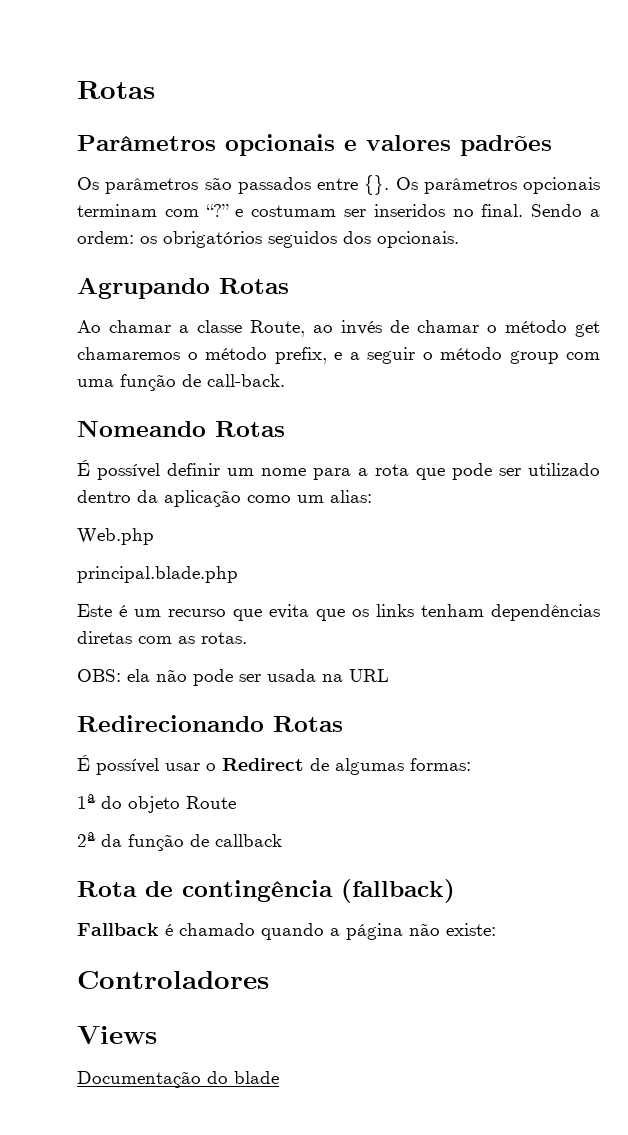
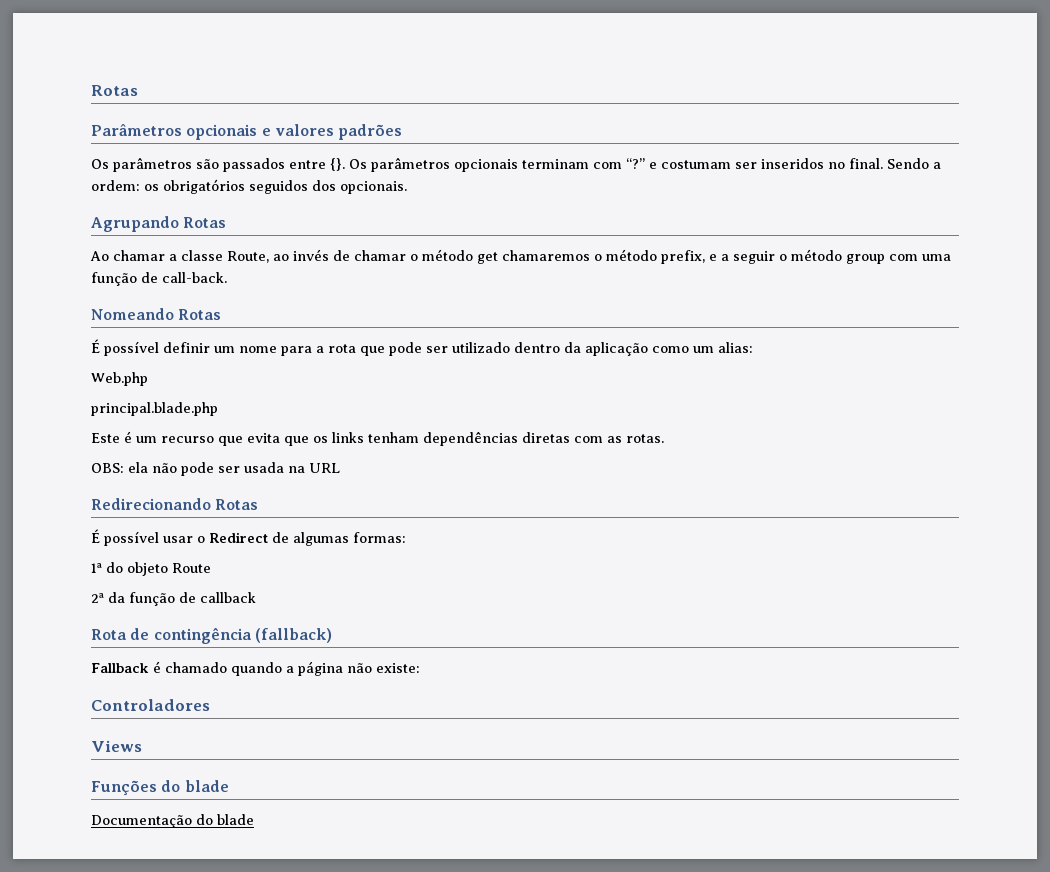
(157, 1035) none -> [91,780,229,796] // Funções do blade

